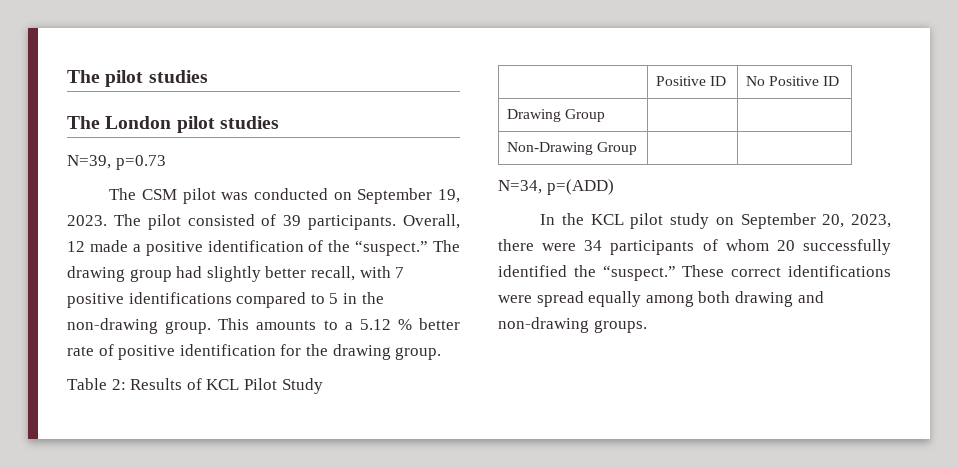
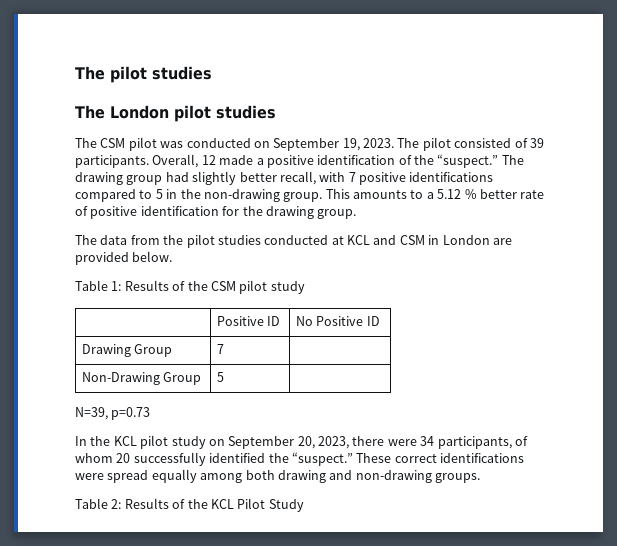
[67,155,166,170] // N=39, p=0.73 -> (276, 112) none
[67,378,323,394] // Table 2: Results of KCL Pilot Study -> [75,234,512,248] [75,251,173,265] [75,280,305,294] // The data from the pilot studies conducted at KCL and CSM in London are provided below. // Table 1: Results of the CSM pilot study
(605, 115) none -> [216,344,224,354] 7
[498,179,614,195] | // N=34, p=(ADD) -> [216,372,224,382] [75,407,151,420] 5 | // N=39, p=0.73
[610,240,695,255] participants -> [437,436,512,449] participants,
(647, 326) none -> [75,498,304,512] // Table 2: Results of the KCL Pilot Study

